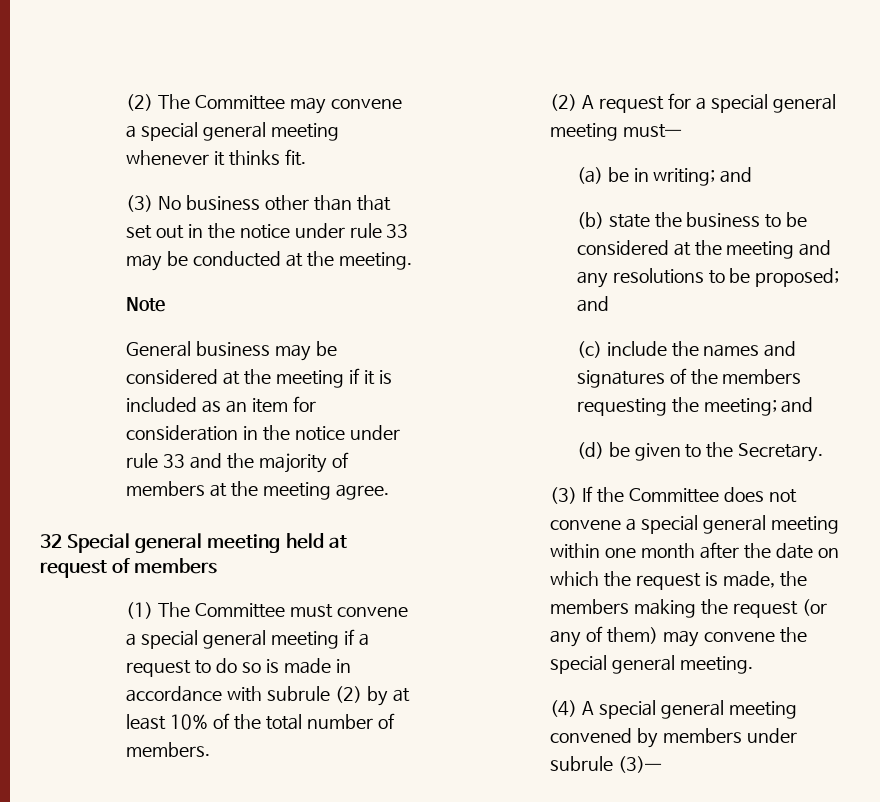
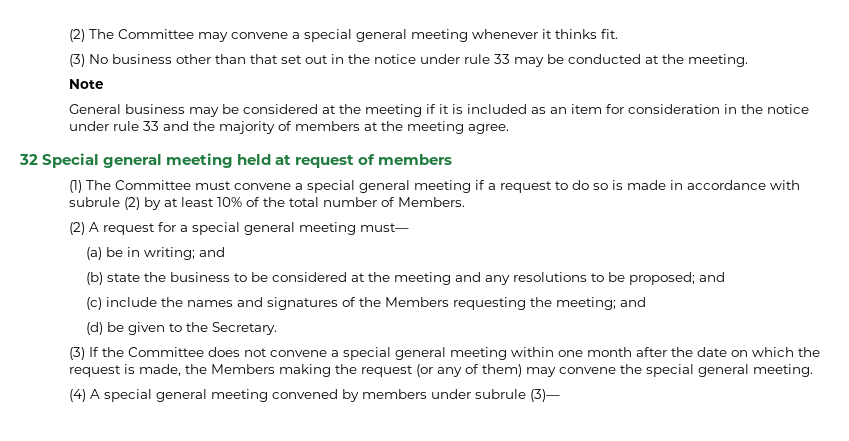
[126,742,211,757] members. -> [398,197,466,207] Members.
[722,369,802,384] members -> [384,297,449,307] Members
[550,599,630,614] members -> [211,364,276,374] Members

